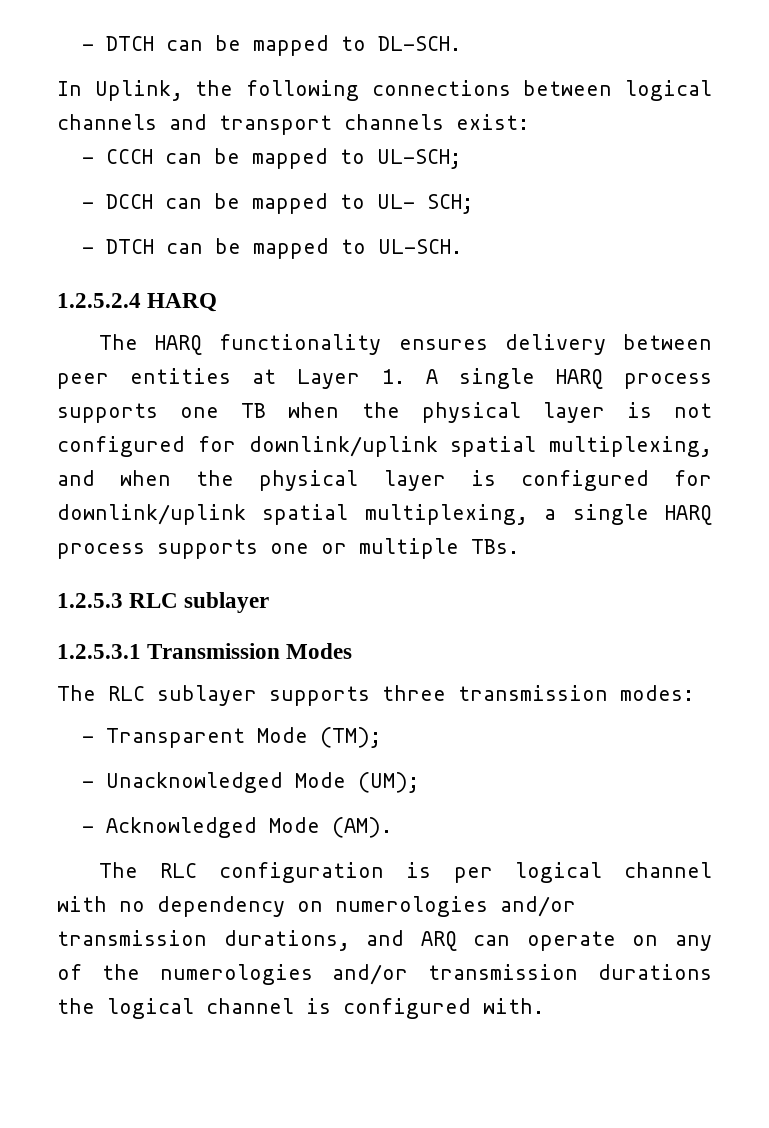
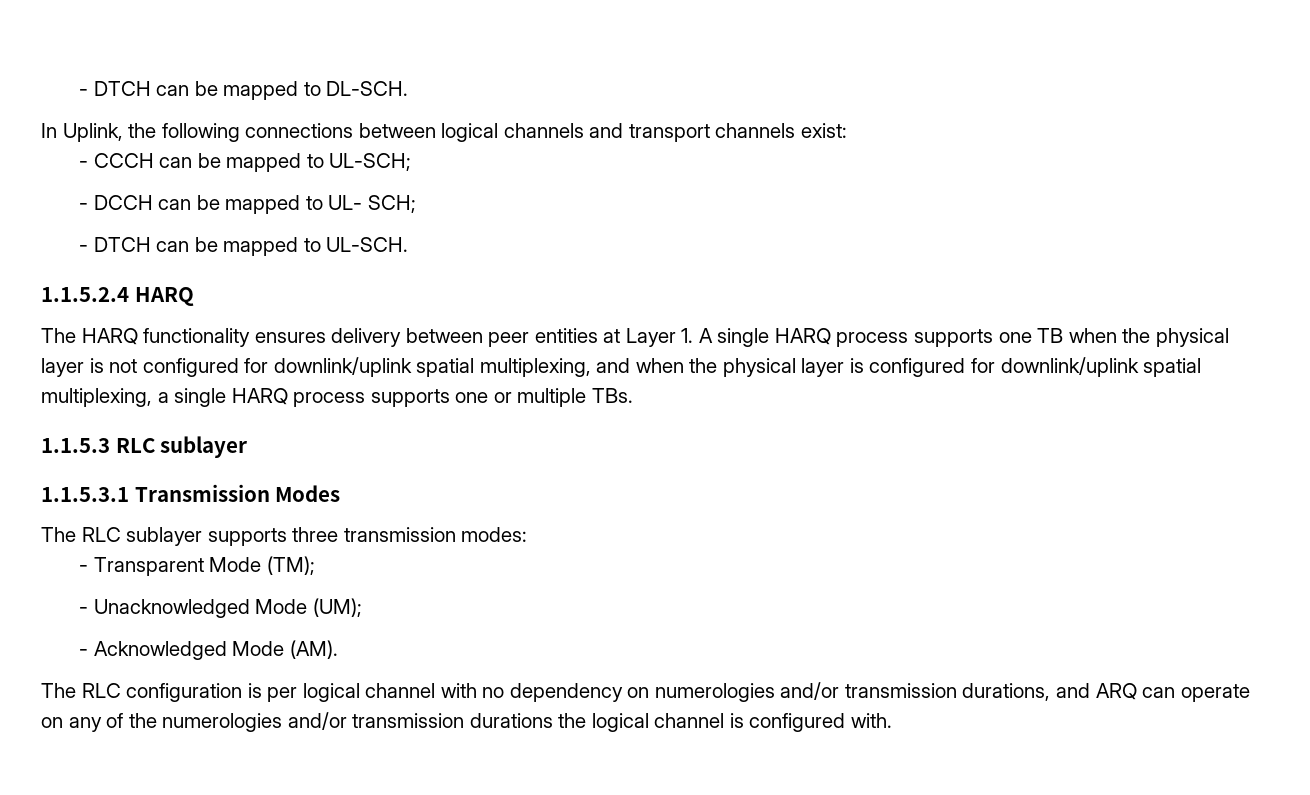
[57,293,141,308] 1.2.5.2.4 -> [41,287,129,302] 1.1.5.2.4
[57,593,123,608] 1.2.5.3 -> [41,438,110,453] 1.1.5.3
[57,644,141,659] 1.2.5.3.1 -> [41,487,129,502] 1.1.5.3.1

